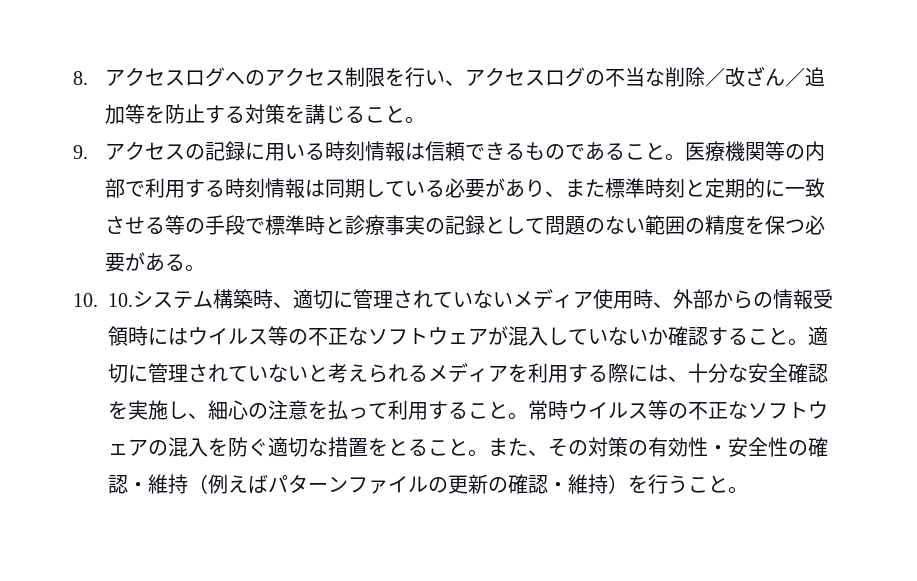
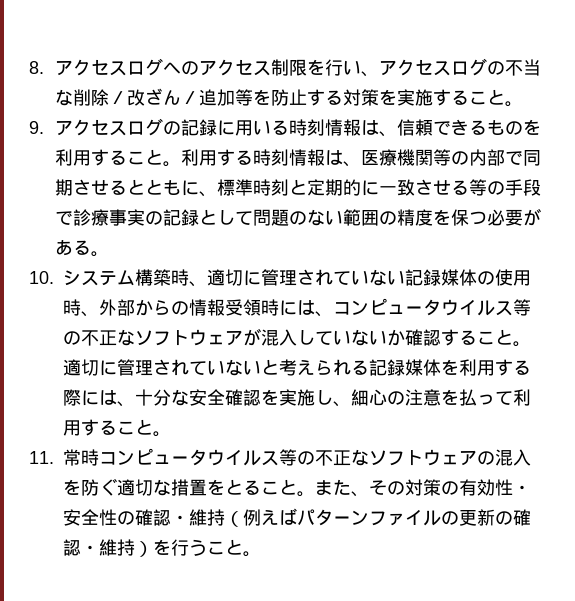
[305,104,346,124] 講じ -> [396,89,451,106] 実施す
(186, 152) none -> [126,118,163,136] ログ
(426, 151) none -> [378,131,397,137] 、
[565,142,686,161] であること。 -> [522,119,541,135] [54,149,361,167] を利用すること。利用する時刻情報は、
[145,178,606,199] 利用する時刻情報は同期している必要があり、また -> [522,150,541,166] [54,179,217,197] 同期させるとともに、
[265,215,346,235] 標準時と -> (73, 218) none
[108,293,133,307] 10. -> (54, 277) none
[513,289,593,309] メディア -> [405,269,495,286] 記録媒体の
(188, 336) none -> [315,298,441,317] 、コンピュータ
[428,363,508,383] メディア -> [369,359,441,376] 記録媒体
[528,400,568,420] 常時 -> [29,448,207,466] // 11.常時コンピュータ

